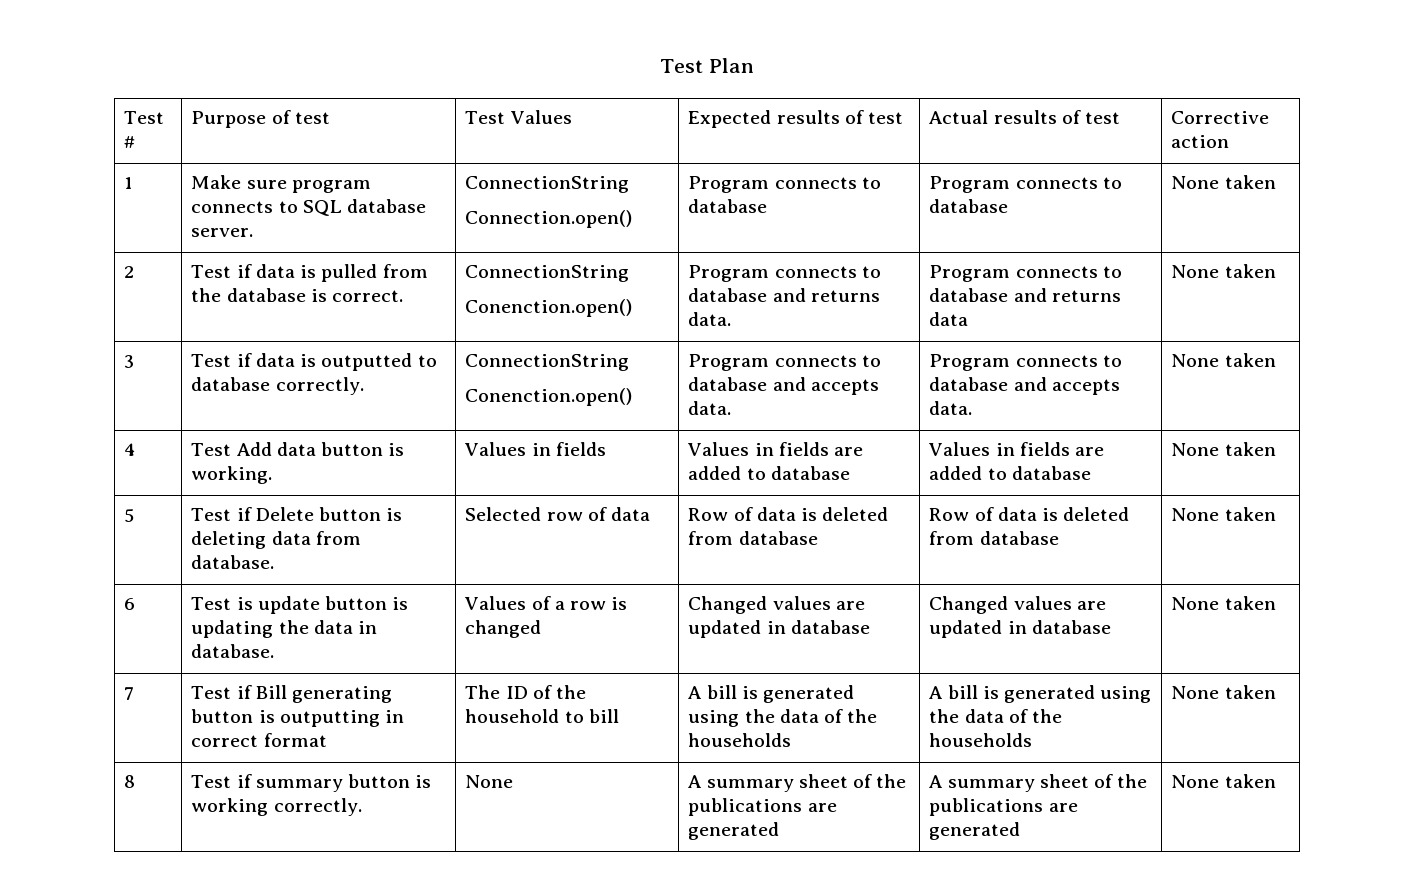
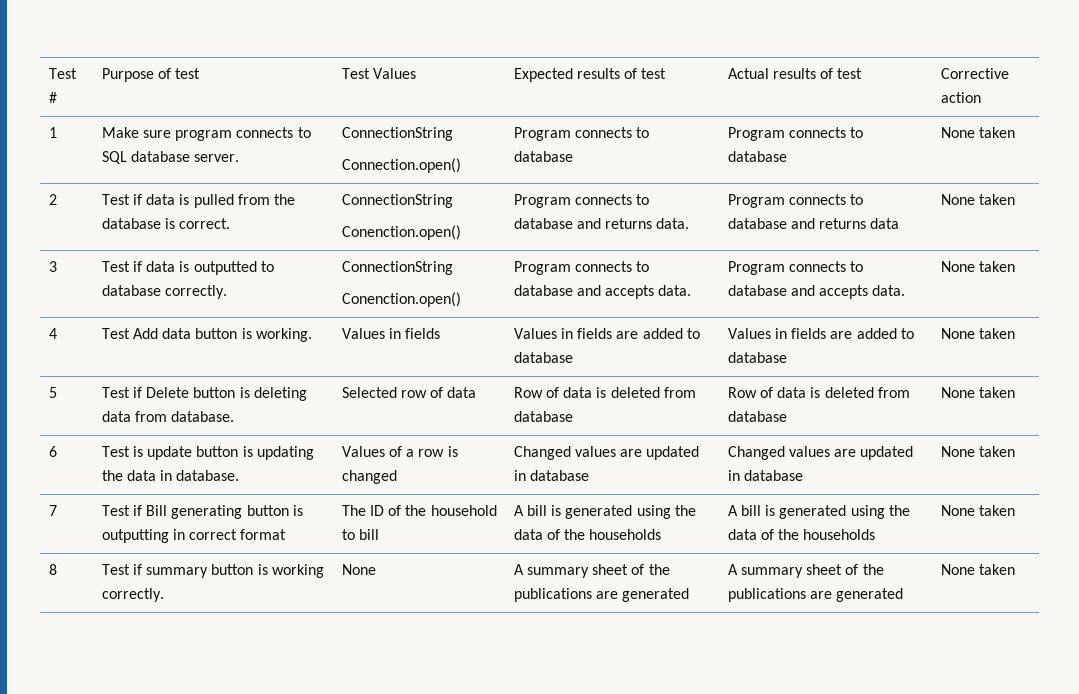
[660,58,754,73] [124,111,165,124] Test Plan // Test -> [48,68,77,79] Test

